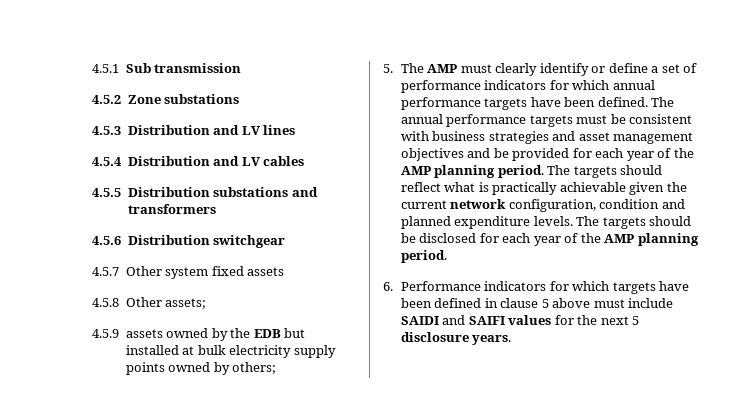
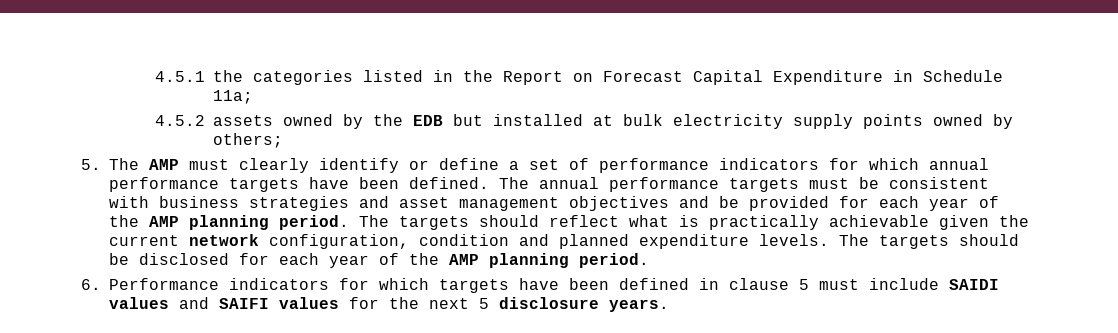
[125,63,242,73] [92,94,240,104] [92,125,296,135] [92,156,305,166] [92,187,318,197] [127,204,216,214] [92,235,286,248] [92,266,285,279] [92,297,207,309] [92,329,120,338] Sub transmission // 4.5.2 Zone substations // 4.5.3 Distribution and LV lines // 4.5.4 Distribution and LV cables // 4.5.5 Distribution substations and transformers // 4.5.6 Distribution switchgear // 4.5.7 Other system fixed assets // 4.5.8 Other assets; // 4.5.9 -> [213,70,1004,85] [213,90,254,104] [155,115,206,126] the categories listed in the Report on Forecast Capital Expenditure in Schedule 11a; // 4.5.2
[552,298,591,308] above -> (809, 284) none
(439, 320) none -> [109,297,169,309] values

